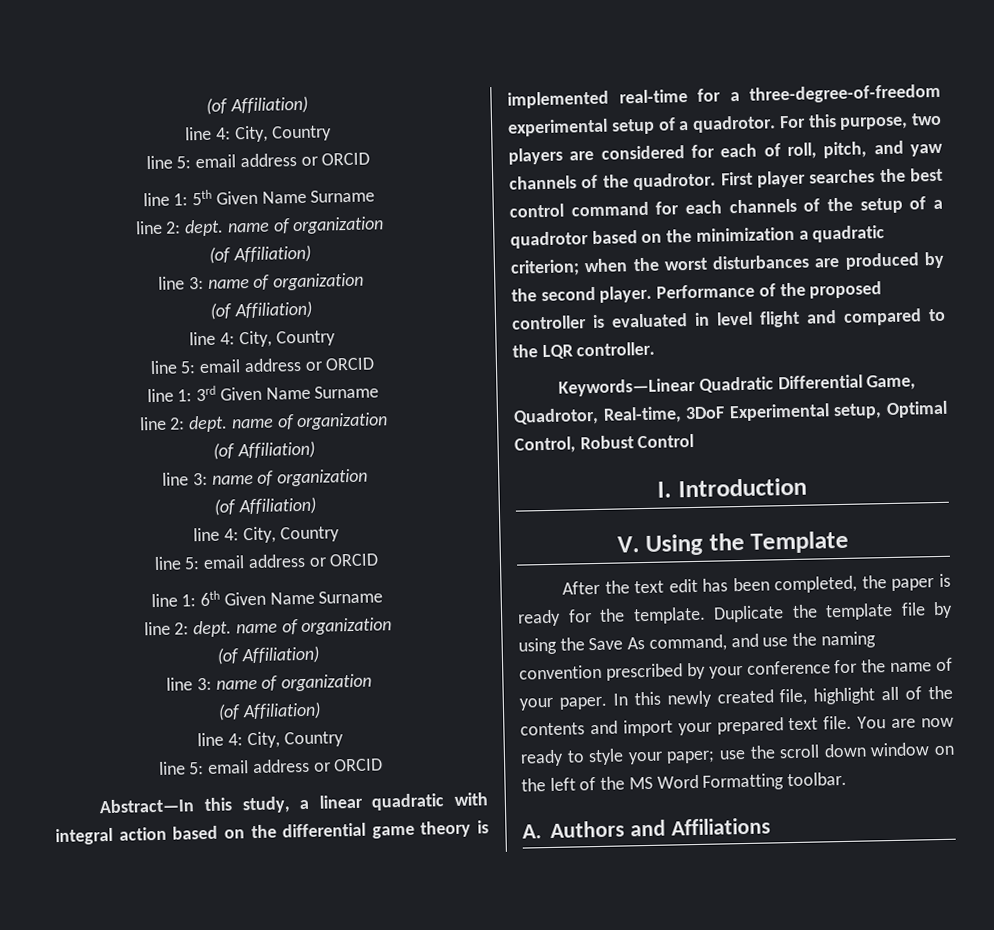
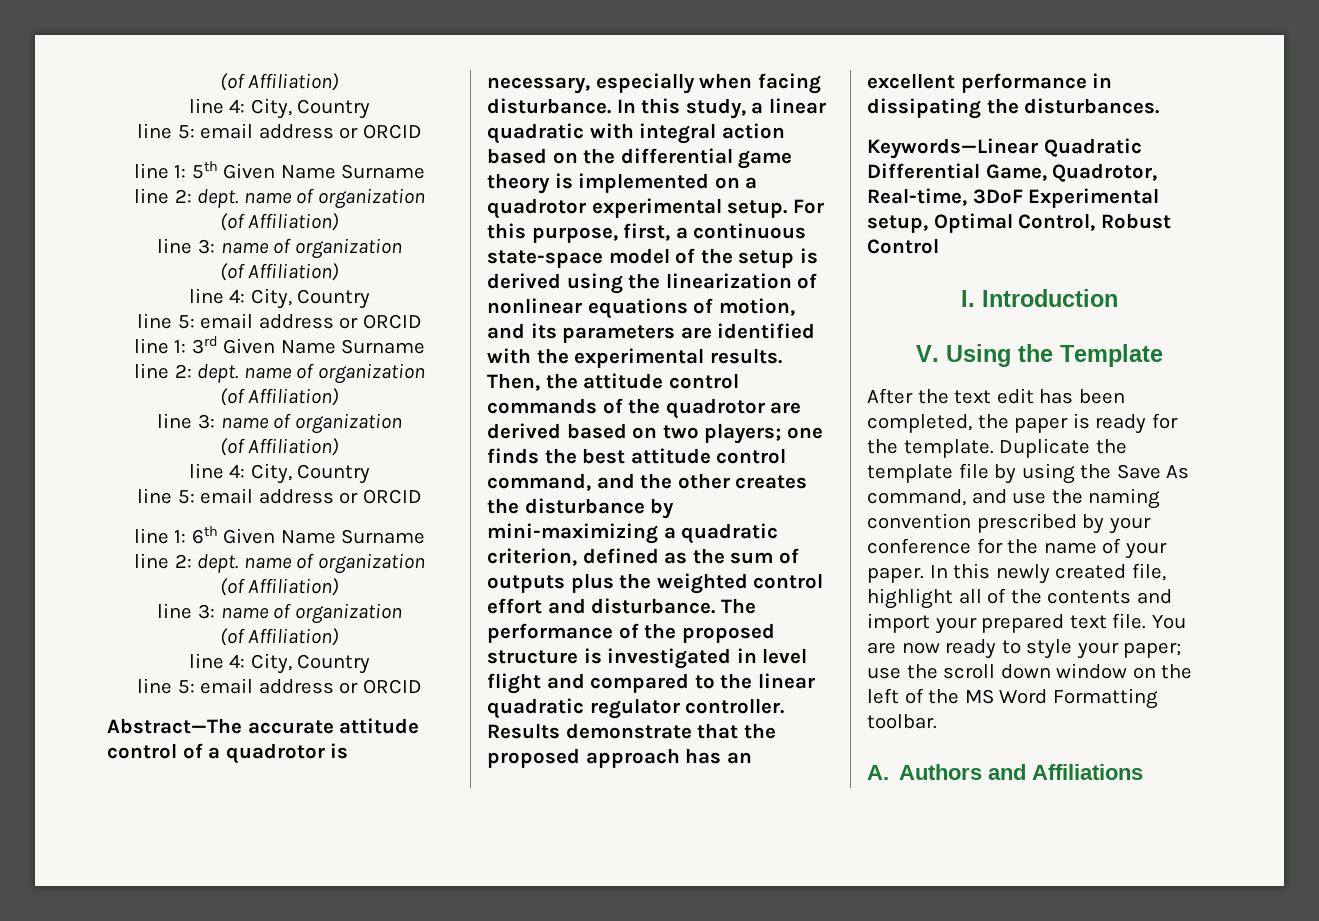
[99,798,196,814] Abstract—In -> [107,718,420,734] [107,743,349,764] [487,73,821,94] [487,98,636,114] Abstract—The accurate attitude control of a quadrotor is necessary, especially when facing disturbance. In
[618,83,941,104] [507,112,942,137] [508,140,943,165] [509,167,943,191] [509,196,943,218] [510,225,886,249] [510,251,945,277] [511,281,883,303] [511,313,688,330] real-time for a three-degree-of-freedom experimental setup of a quadrotor. For this purpose, two players are considered for each of roll, pitch, and yaw channels of the quadrotor. First player searches the best control command for each channels of the setup of a quadrotor based on the minimization a quadratic criterion; when the worst disturbances are produced by the second player. Performance of the proposed controller is evaluated -> [714,177,758,189] [487,198,824,219] [487,223,807,243] [487,248,818,268] [487,273,818,294] [487,298,795,319] [487,323,816,343] [487,348,782,368] [487,373,739,391] [487,398,802,419] [487,423,823,444] [487,448,787,464] [487,473,808,491] [487,498,675,519] [487,523,779,544] [487,548,799,566] [487,573,824,594] [487,598,756,614] [487,623,775,643] [487,648,732,669] on a quadrotor experimental setup. For this purpose, first, a continuous state-space model of the setup is derived using the linearization of nonlinear equations of motion, and its parameters are identified with the experimental results. Then, the attitude control commands of the quadrotor are derived based on two players; one finds the best attitude control command, and the other creates the disturbance by mini-maximizing a quadratic criterion, defined as the sum of outputs plus the weighted control effort and disturbance. The performance of the proposed structure is investigated
[541,341,656,360] LQR controller. -> [757,673,815,689] [487,698,785,719] [487,723,776,739] [487,748,752,768] [867,73,1113,93] [867,98,1160,119] linear quadratic regulator controller. Results demonstrate that the proposed approach has an excellent performance in dissipating the disturbances.

